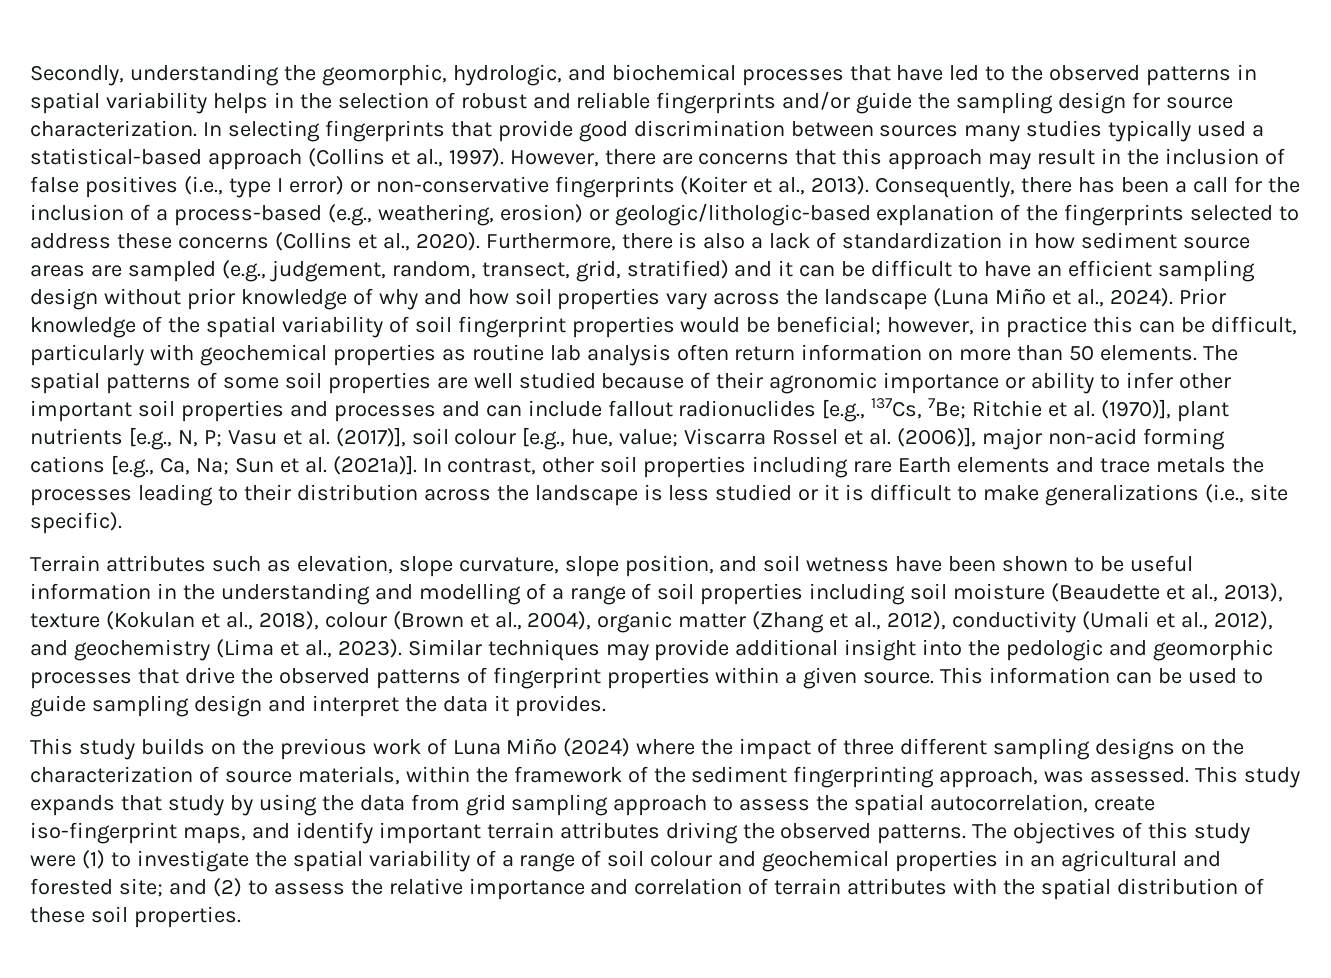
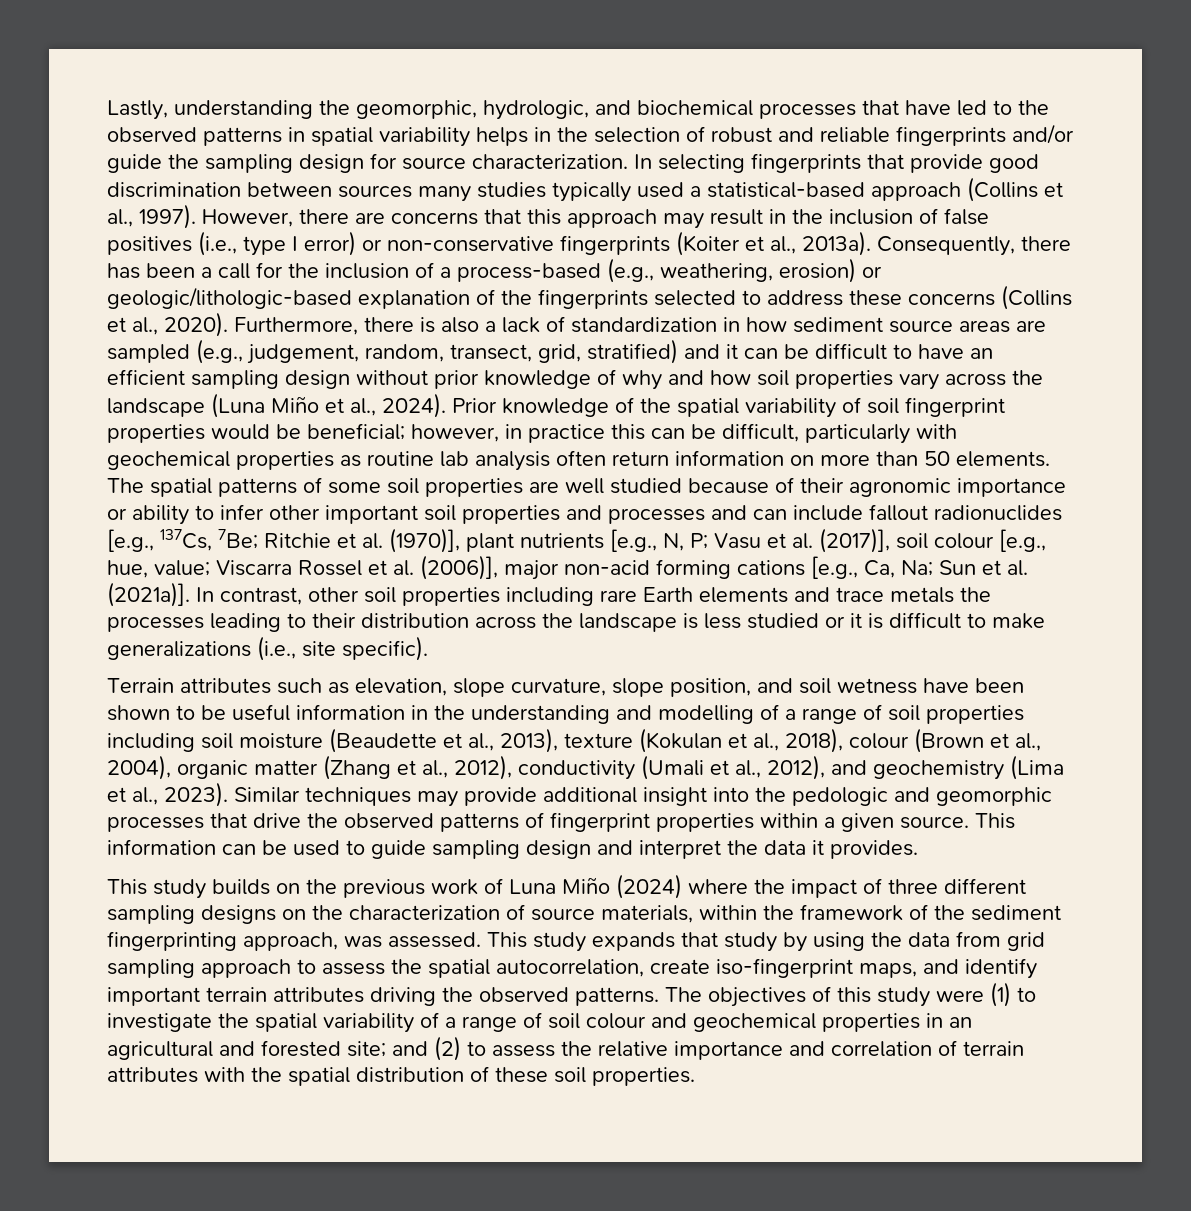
[30,65,124,86] Secondly, -> [107,100,168,120] Lastly,
[811,176,870,195] 2013). -> [802,231,871,256] 2013a).

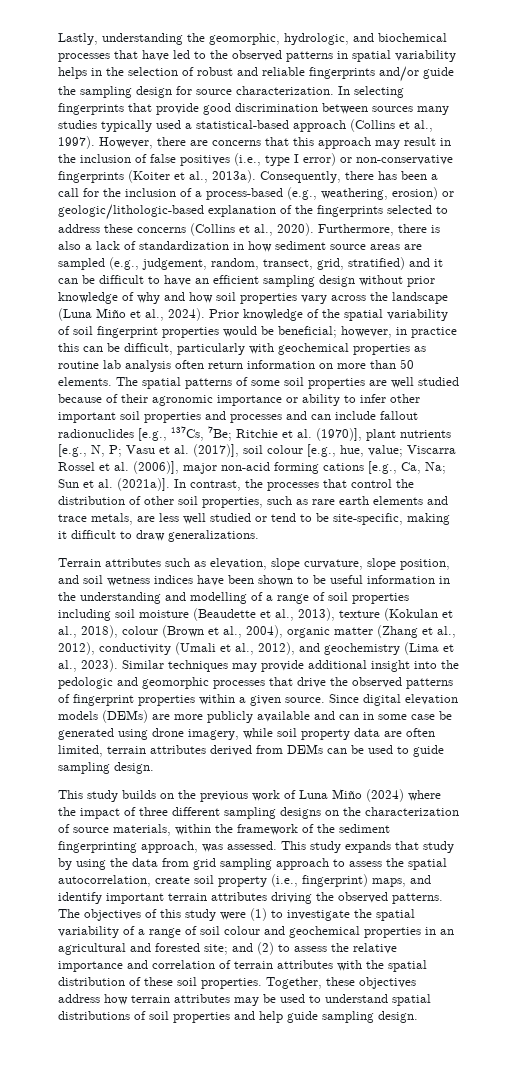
[308,587,991,606] [107,612,1045,632] [107,636,428,661] other soil properties including rare Earth elements and trace metals the processes leading to their distribution across the landscape is less studied or it is difficult to make generalizations (i.e., site specific). -> [245,479,414,491] [58,496,448,508] [58,513,450,525] [58,530,259,542] the processes that control the distribution of other soil properties, such as rare earth elements and trace metals, are less well studied or tend to be site-specific, making it difficult to draw generalizations.
(917, 686) none -> [154,575,193,584] indices
[975,813,1015,829] [107,839,216,855] This information -> [329,694,458,706] [58,710,452,723] [58,728,435,740] [58,744,323,757] Since digital elevation models (DEMs) are more publicly available and can in some case be generated using drone imagery, while soil property data are often limited, terrain attributes derived from DEMs
[526,840,918,859] design and interpret the data it provides. -> [114,762,154,774] design.
[716,958,853,978] iso-fingerprint -> [194,874,368,887] soil property (i.e., fingerprint)
(695, 1076) none -> [266,977,416,989] [58,994,431,1006] [58,1011,418,1023] Together, these objectives address how terrain attributes may be used to understand spatial distributions of soil properties and help guide sampling design.

